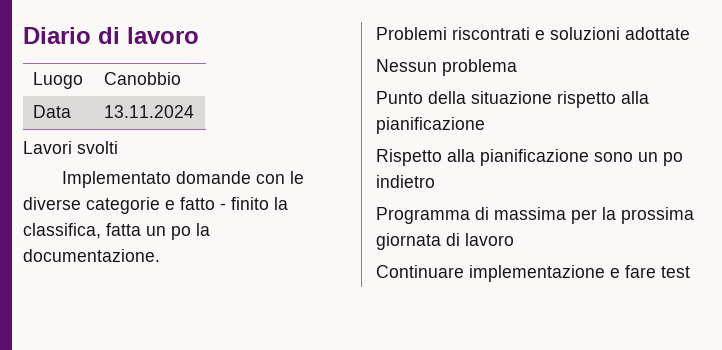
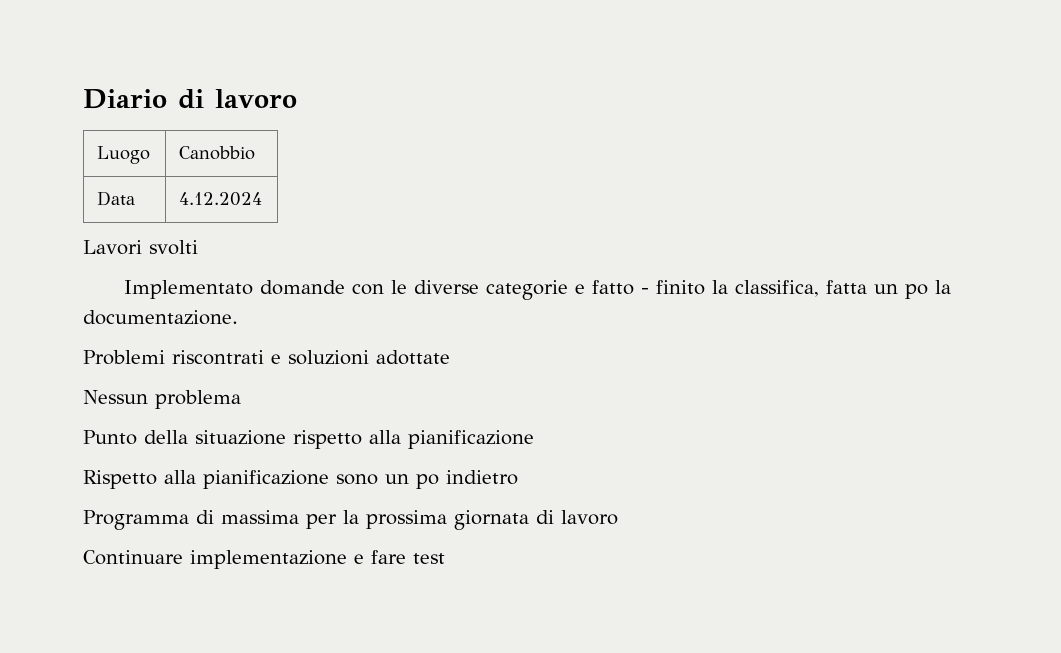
[104,105,195,118] 13.11.2024 -> [179,192,263,206] 4.12.2024

